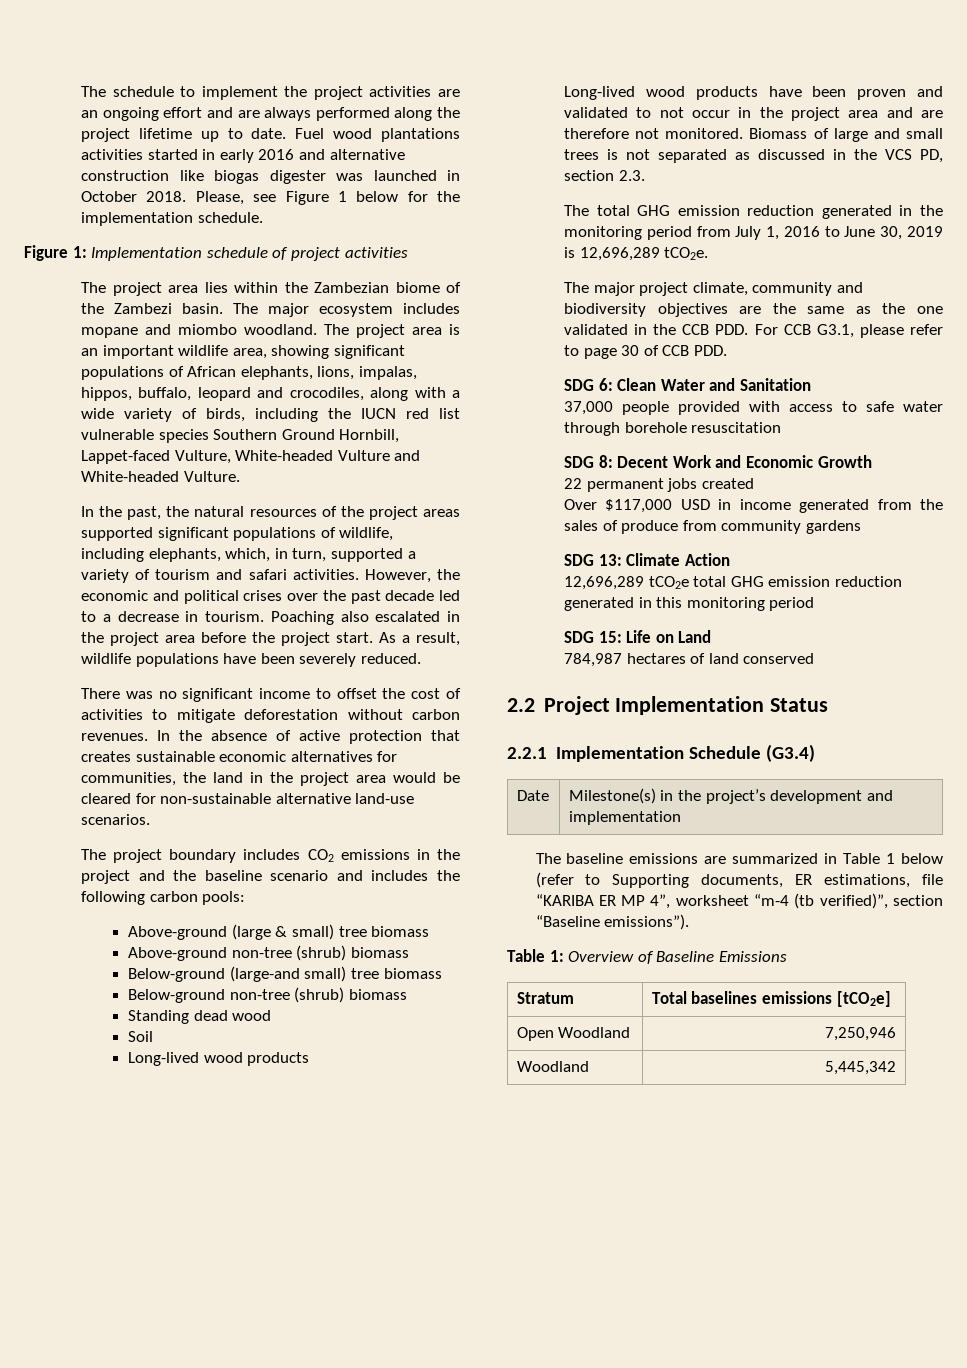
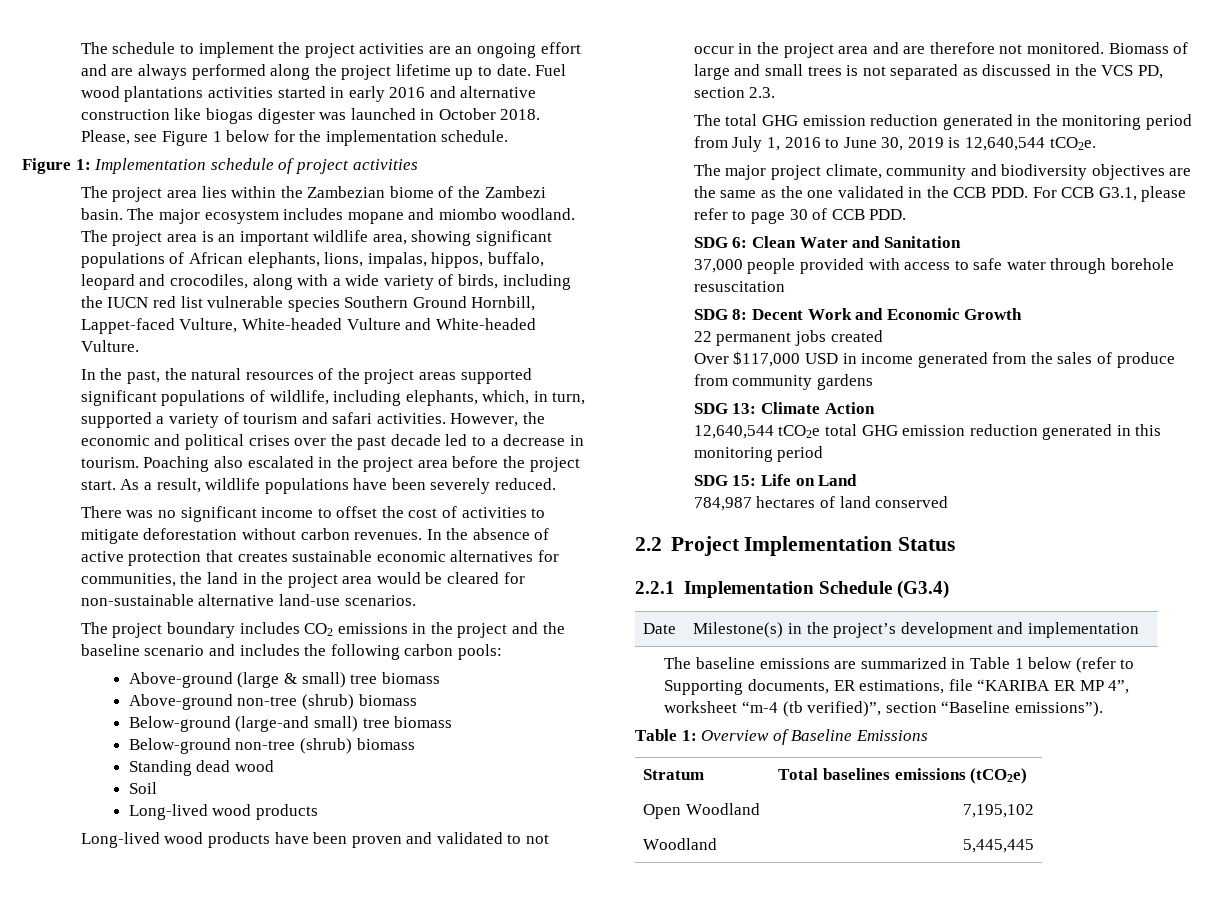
[579,247,660,261] 12,696,289 -> [965,137,1046,151] 12,640,544
[564,576,645,590] 12,696,289 -> [693,425,774,439] 12,640,544
[836,991,891,1007] [tCO2e] -> [970,768,1028,784] (tCO2e)
[825,1027,897,1041] [516,1061,589,1072] [825,1061,897,1075] 7,250,946 // Woodland | 5,445,342 -> [962,804,1034,818] [643,838,718,850] [962,839,1034,853] 7,195,102 // Woodland | 5,445,445

